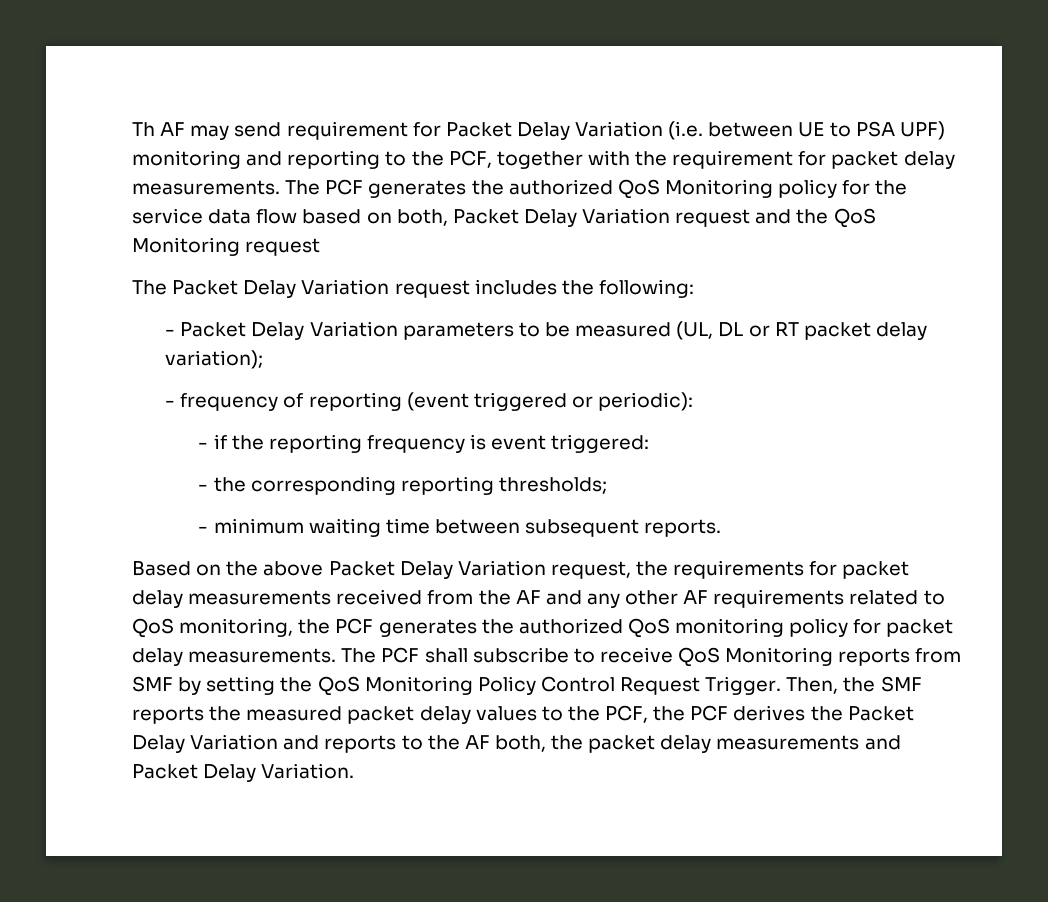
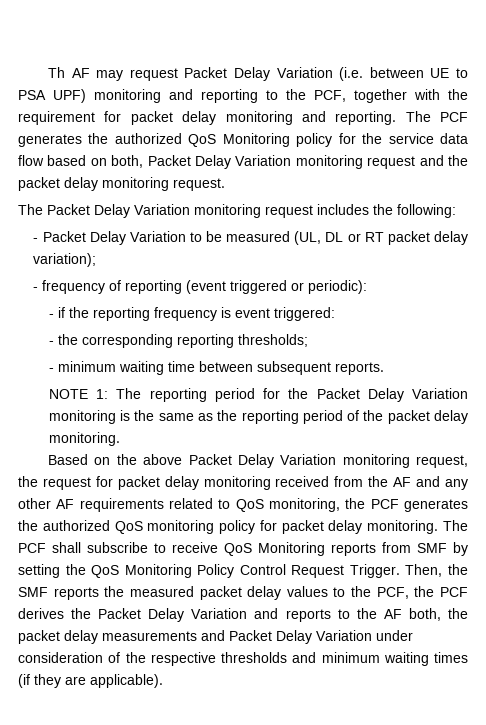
[234,121,441,140] send requirement for -> [129,68,178,81] request
[132,180,280,195] measurements. -> [225,111,397,125] monitoring and reporting.
(671, 216) none -> [295,155,363,169] monitoring
[833,208,876,228] [132,237,321,256] QoS Monitoring request -> [18,177,225,191] packet delay monitoring request.
(390, 287) none -> [194,204,261,218] monitoring
[402,322,514,340] parameters -> (186, 236) none
(722, 528) none -> [48,388,469,402] [48,410,468,424] [48,432,120,446] // NOTE 1: The reporting period for the Packet Delay Variation monitoring is the same as the reporting period of the packet delay monitoring.
(546, 568) none -> [342,454,410,468] monitoring
[673,560,910,579] [132,590,332,608] requirements for packet delay measurements -> [42,476,271,490] request for packet delay monitoring
[188,648,337,663] measurements. -> [367,520,439,534] monitoring.
[261,763,355,779] Variation. -> [316,630,413,641] [18,652,468,666] [18,674,163,688] Variation under consideration of the respective thresholds and minimum waiting times (if they are applicable).

